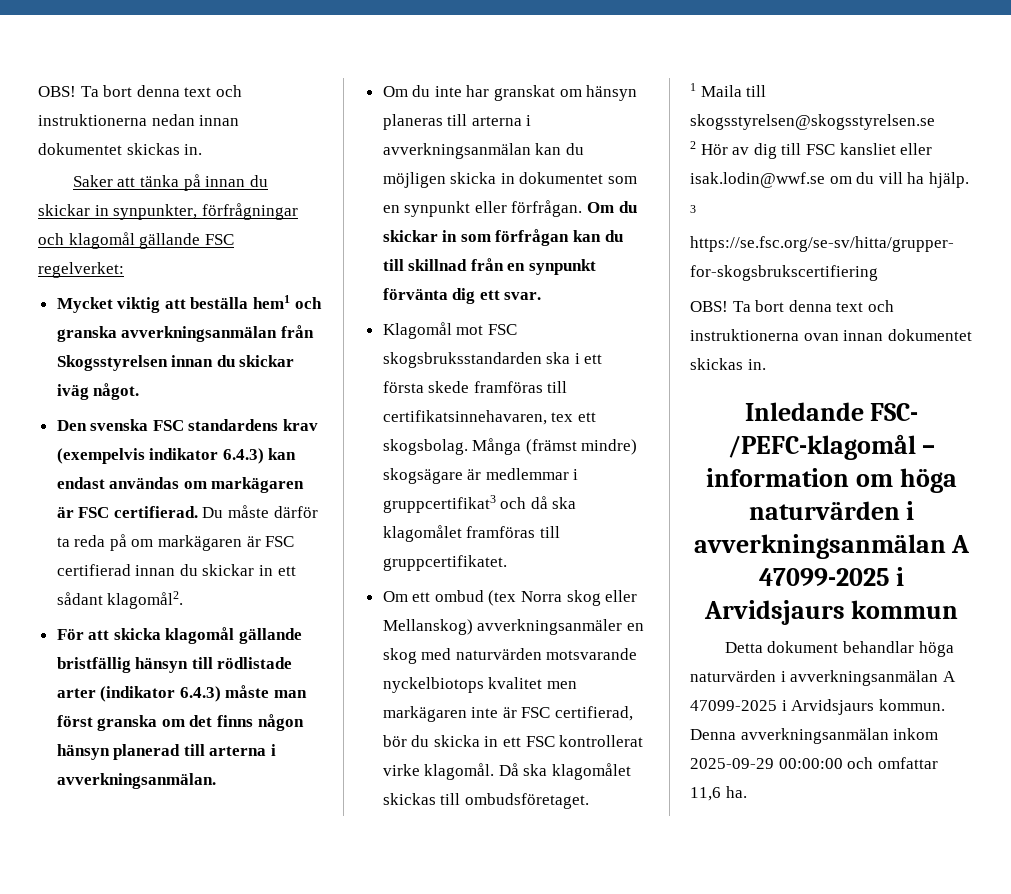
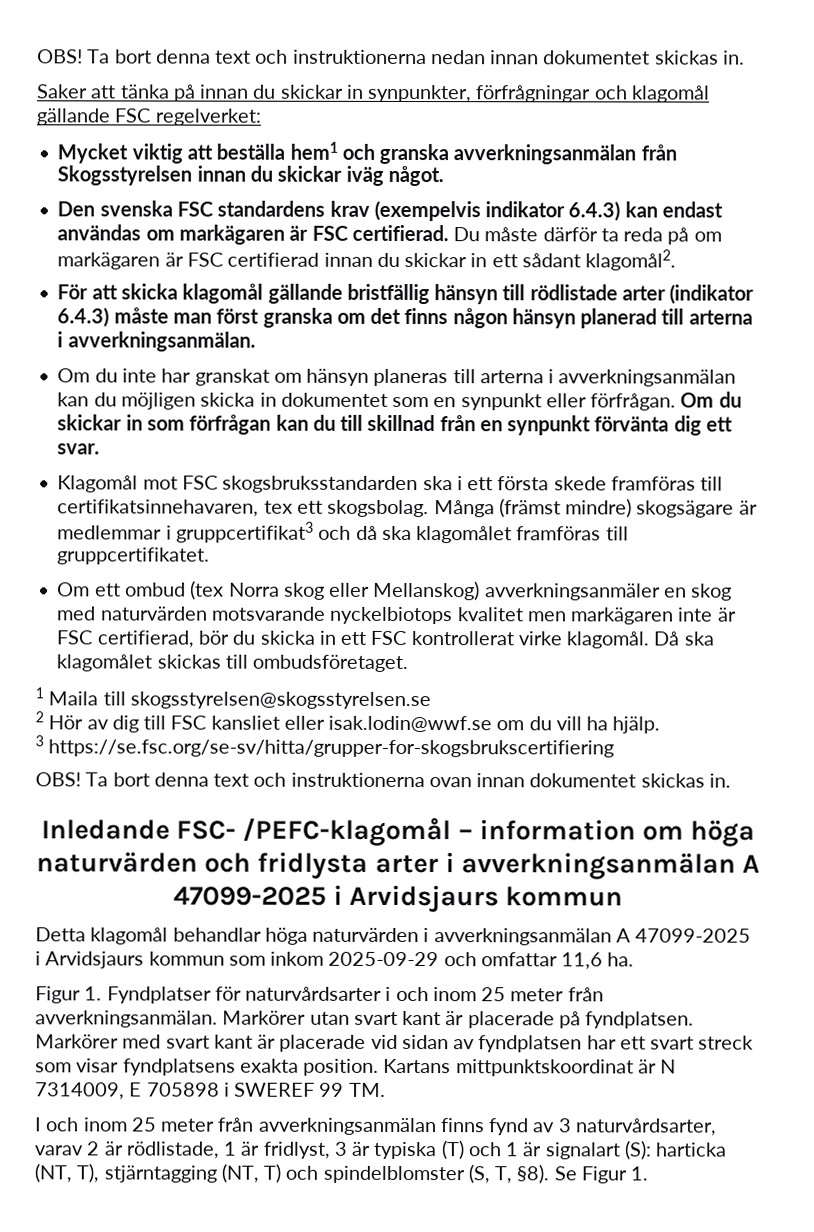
(900, 510) none -> [203,851,439,879] och fridlysta arter
[767,641,839,653] dokument -> [90,927,169,945] klagomål
[878,699,945,711] [690,728,889,744] kommun. Denna avverkningsanmälan -> [148,951,266,966] kommun som
[778,758,843,769] 00:00:00 -> (440, 959) none
(747, 792) none -> [35,986,604,1004] [35,1010,695,1029] [35,1034,755,1053] [35,1058,677,1077] [35,1082,386,1100] [35,1117,717,1136] [34,1140,727,1160] [34,1163,649,1184] // Figur 1. Fyndplatser för naturvårdsarter i och inom 25 meter från avverkningsanmälan. Markörer utan svart kant är placerade på fyndplatsen. Markörer med svart kant är placerade vid sidan av fyndplatsen har ett svart streck som visar fyndplatsens exakta position. Kartans mittpunktskoordinat är N 7314009, E 705898 i SWEREF 99 TM. // I och inom 25 meter från avverkningsanmälan finns fynd av 3 naturvårdsarter, varav 2 är rödlistade, 1 är fridlyst, 3 är typiska (T) och 1 är signalart (S): harticka (NT, T), stjärntagging (NT, T) och spindelblomster (S, T, §8). Se Figur 1.

